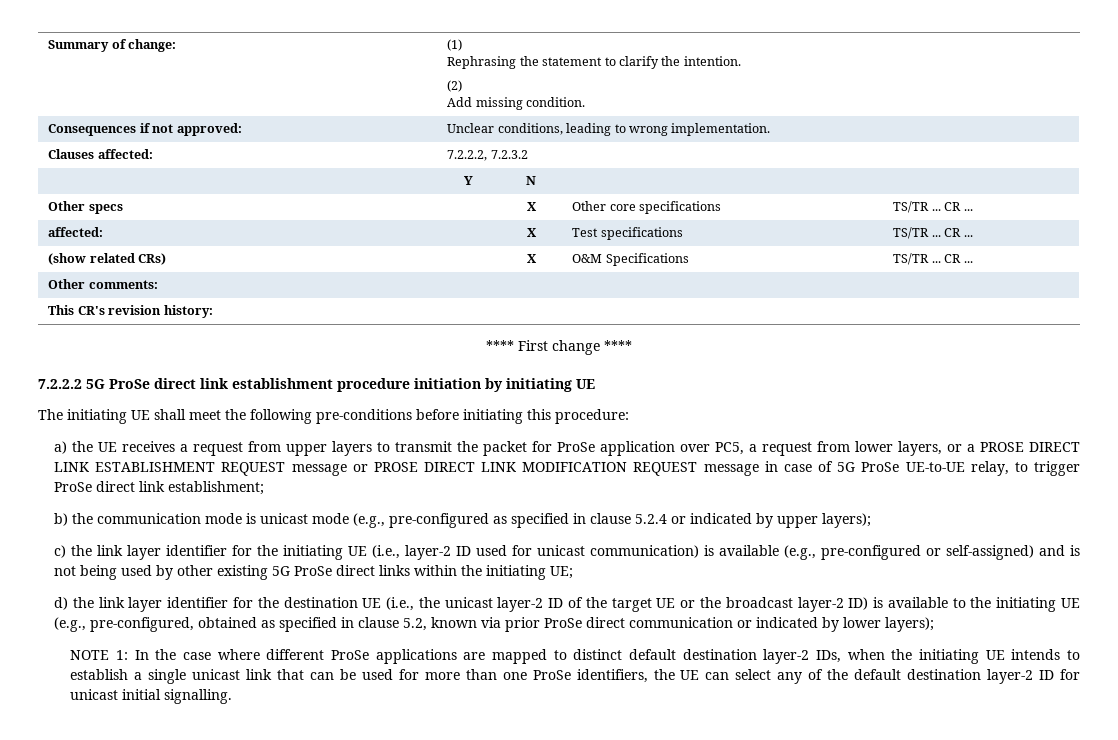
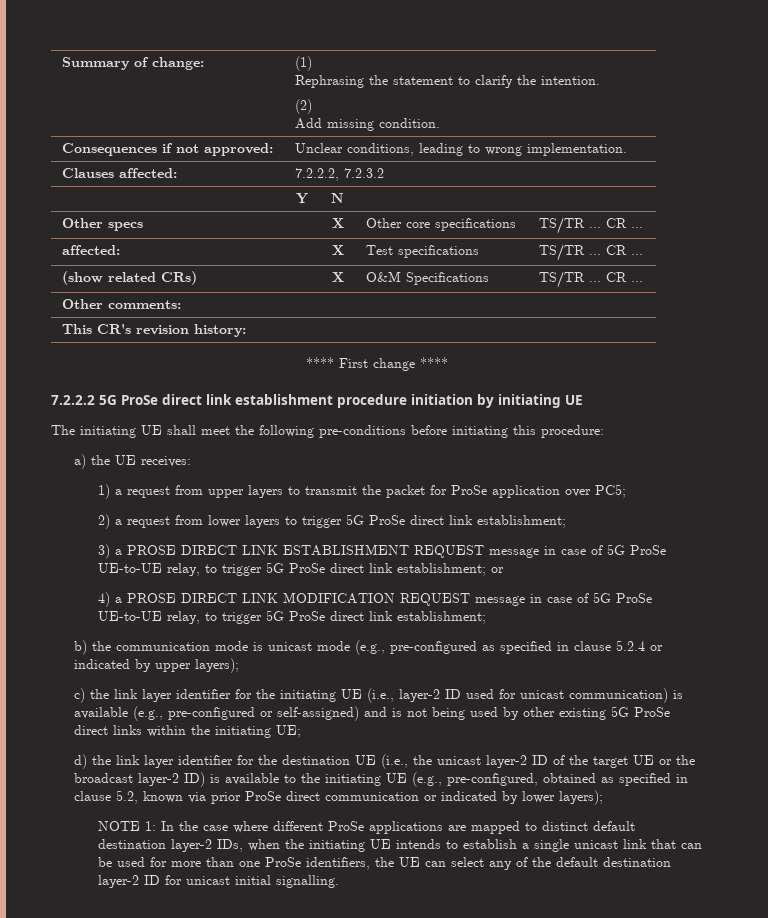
[122,441,176,452] receives -> [141,456,192,467] [97,484,110,499] receives: // 1)
[715,442,745,455] PC5, -> [594,484,626,498] [97,514,110,529] PC5; // 2)
[898,441,963,456] layers, or -> [244,514,566,528] [97,544,110,559] layers to trigger 5G ProSe direct link establishment; // 3)
[352,464,368,472] or -> [543,544,666,555] [97,562,504,576] [97,592,122,607] in case of 5G ProSe UE-to-UE relay, to trigger 5G ProSe direct link establishment; or // 4) a
(1080, 468) none -> [265,610,284,621] 5G

